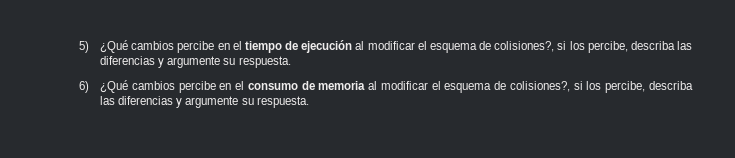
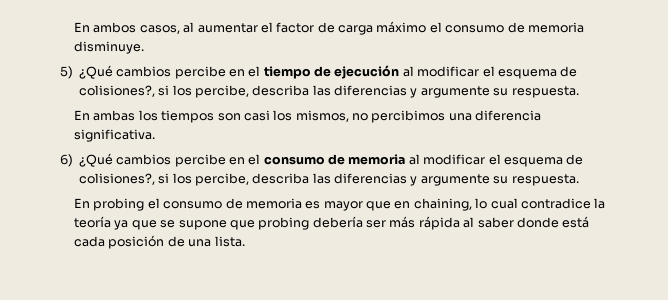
(78, 47) none -> [74,21,584,35] [74,41,145,54] En ambos casos, al aumentar el factor de carga máximo el consumo de memoria disminuye. //
(291, 62) none -> [74,110,542,123] [74,129,156,142] // En ambas los tiempos son casi los mismos, no percibimos una diferencia significativa.
(309, 102) none -> [74,198,606,211] [74,216,590,230] [74,235,245,249] // En probing el consumo de memoria es mayor que en chaining, lo cual contradice la teoría ya que se supone que probing debería ser más rápida al saber donde está cada posición de una lista.

